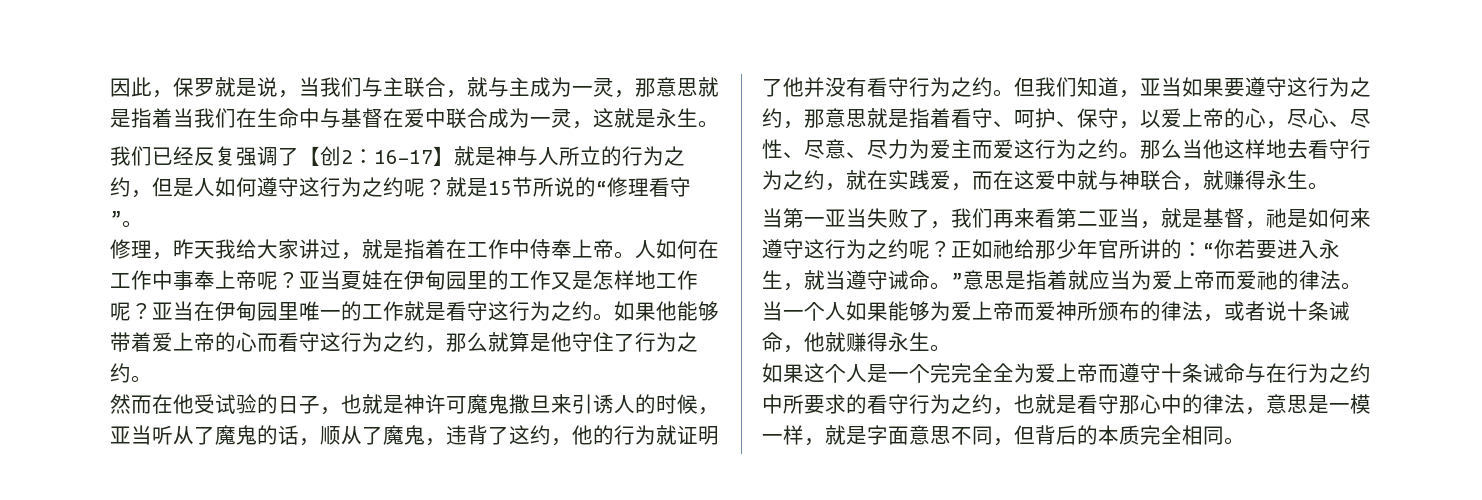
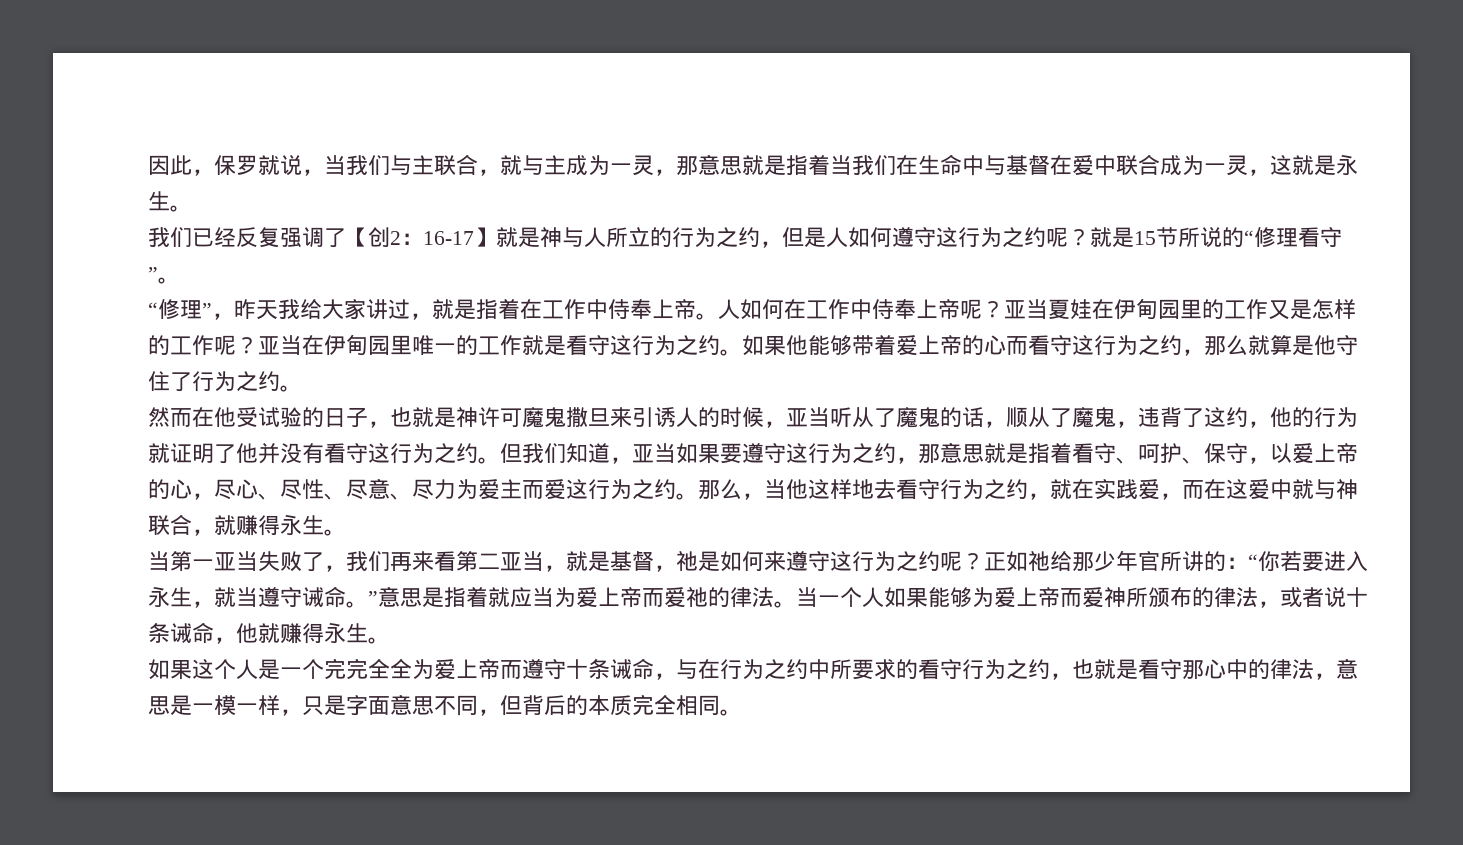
[236,78,257,97] 是 -> (280, 165) none
[110,239,152,259] 修理 -> [148,299,212,319] “修理”
[173,270,194,290] 事 -> [872,299,894,319] 侍
[635,270,656,289] 地 -> [148,335,170,355] 的
(909, 87) none -> [368,443,390,463] 这
(1182, 149) none -> [742,493,764,500] ，
(1245, 373) none -> [654,673,676,680] ，
[825,425,846,445] 就 -> [302,696,324,715] 只

